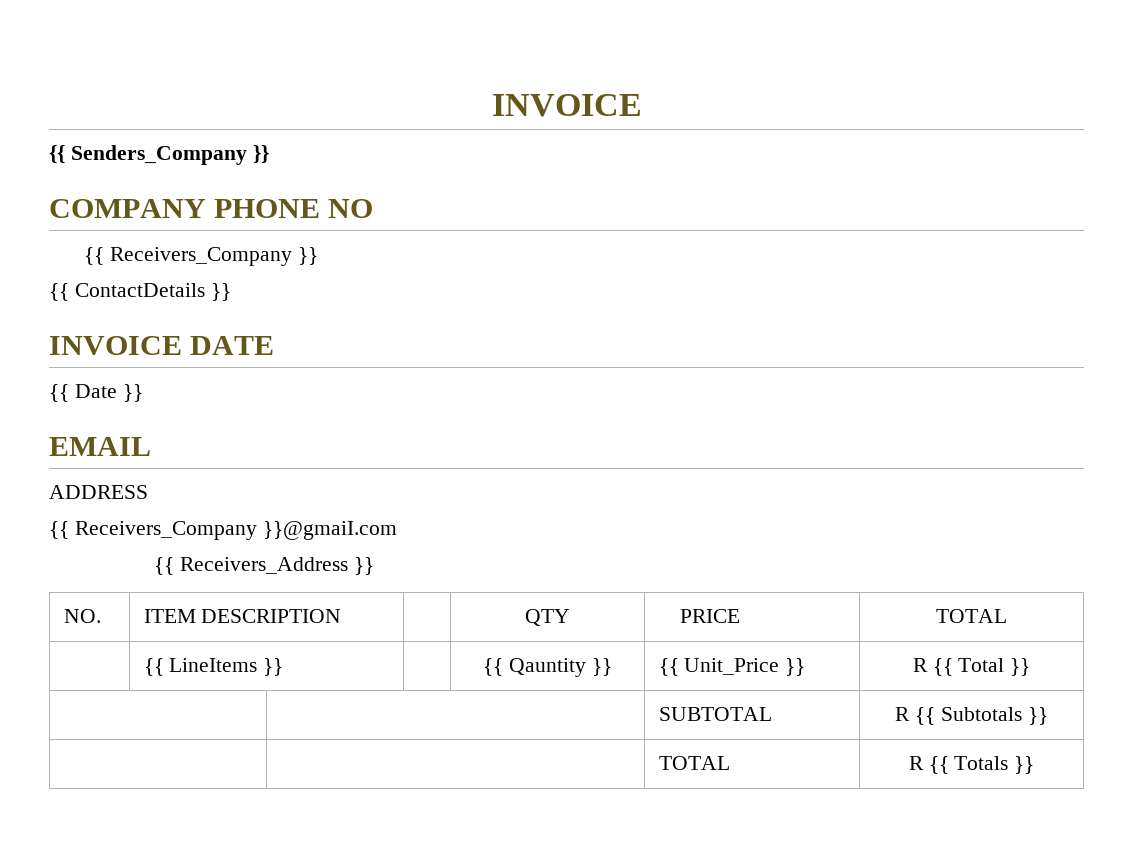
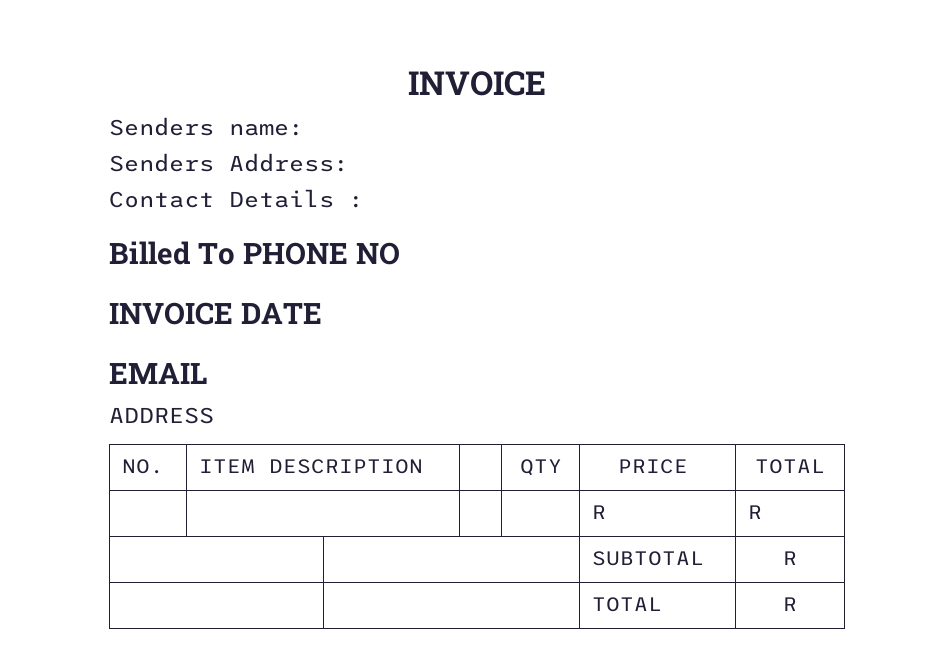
[49,145,269,165] [49,199,374,218] [84,247,318,266] [49,283,231,301] {{ Senders_Company }} // COMPANY PHONE NO // {{ Receivers_Company }} // {{ ContactDetails }} -> [109,117,304,136] [109,153,349,172] [109,189,364,208] [109,241,400,265] Senders name: // Senders Address: // Contact Details : // Billed To PHONE NO
[49,384,143,402] // {{ Date }} -> (322, 313) none
[49,521,397,540] [154,557,375,575] // {{ Receivers_Company }}@gmaiI.com // {{ Receivers_Address }} -> (214, 415) none
[143,658,284,676] [483,658,612,677] [658,658,806,676] [912,658,1031,676] {{ LineItems }} | | {{ Qauntity }} | {{ Unit_Price }} | R {{ Total }} -> [592,505,607,519] [748,505,763,519] | | | R | R
[915,707,1048,725] {{ Subtotals }} -> (797, 558) none
[928,756,1035,774] {{ Totals }} -> (797, 604) none

